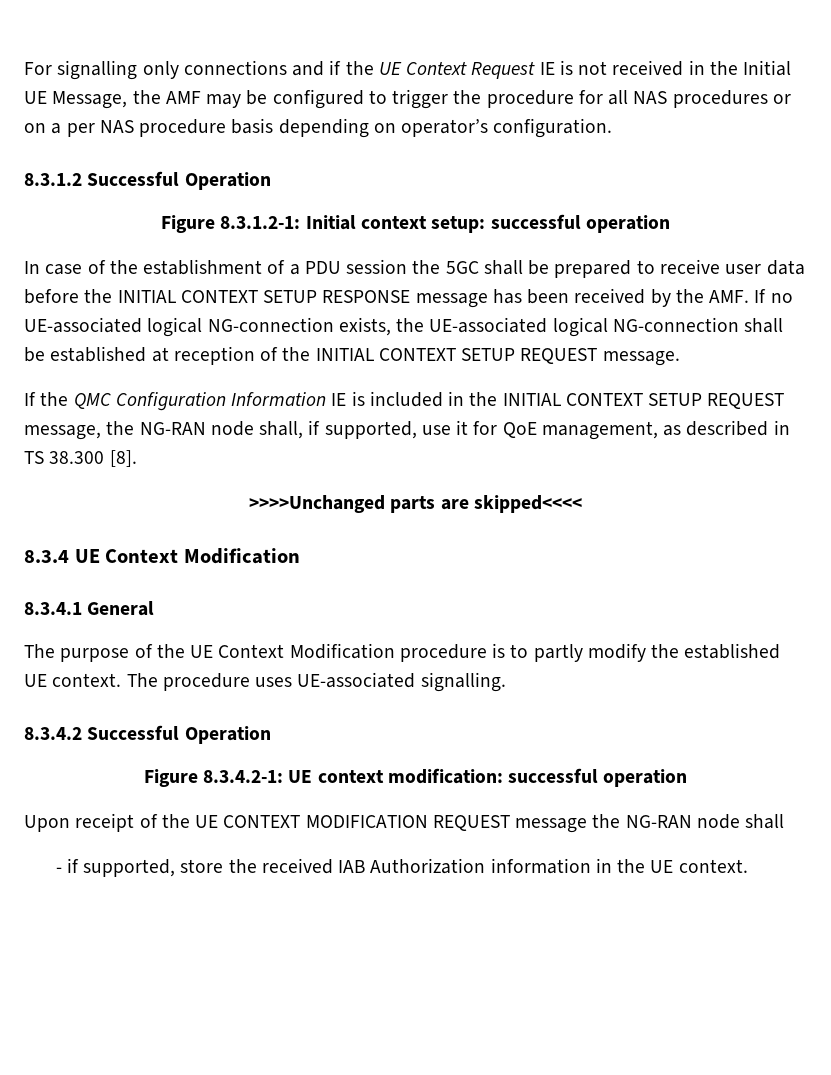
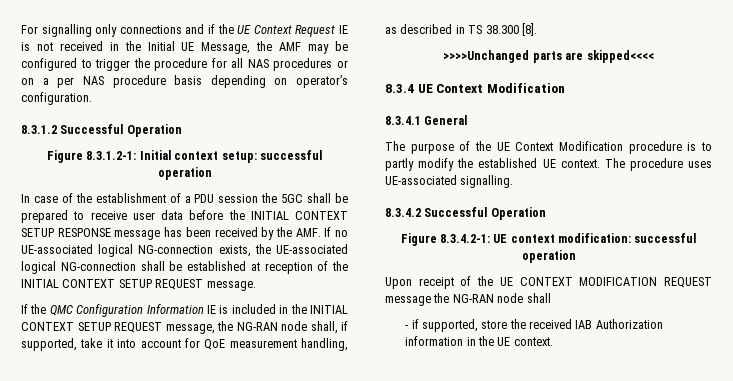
[421,420,658,440] use it for QoE management, -> [80,338,348,351] take it into account for QoE measurement handling,

